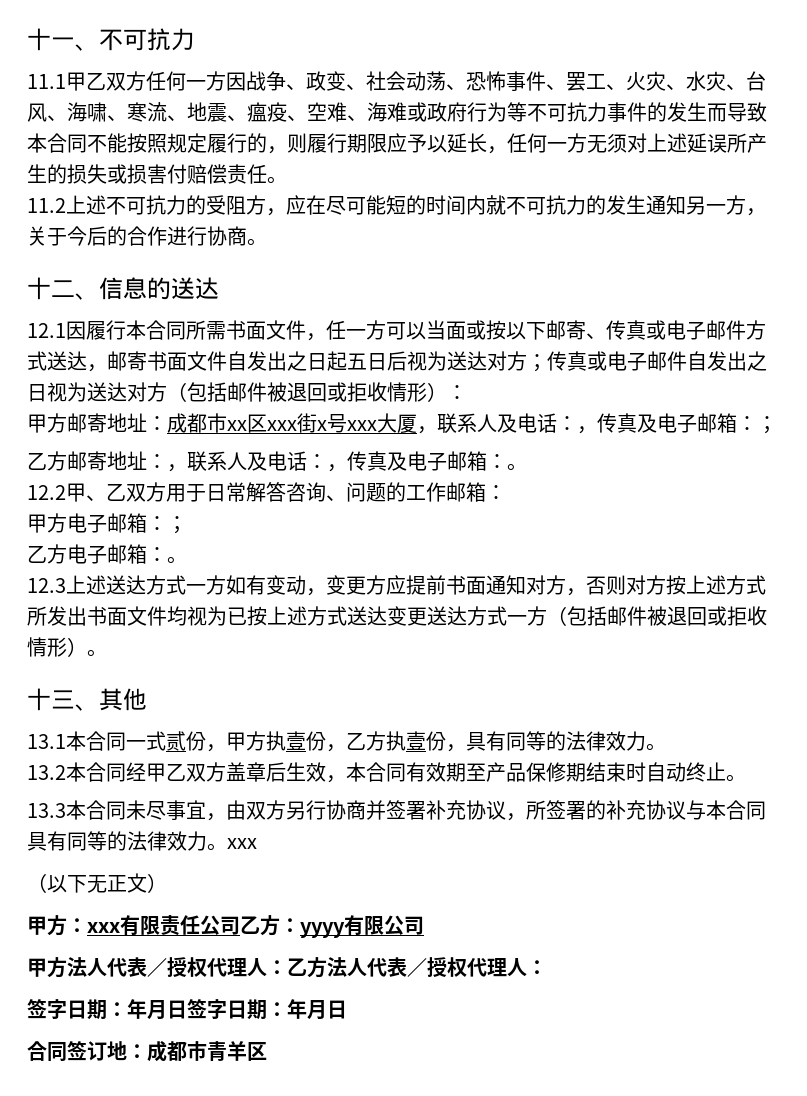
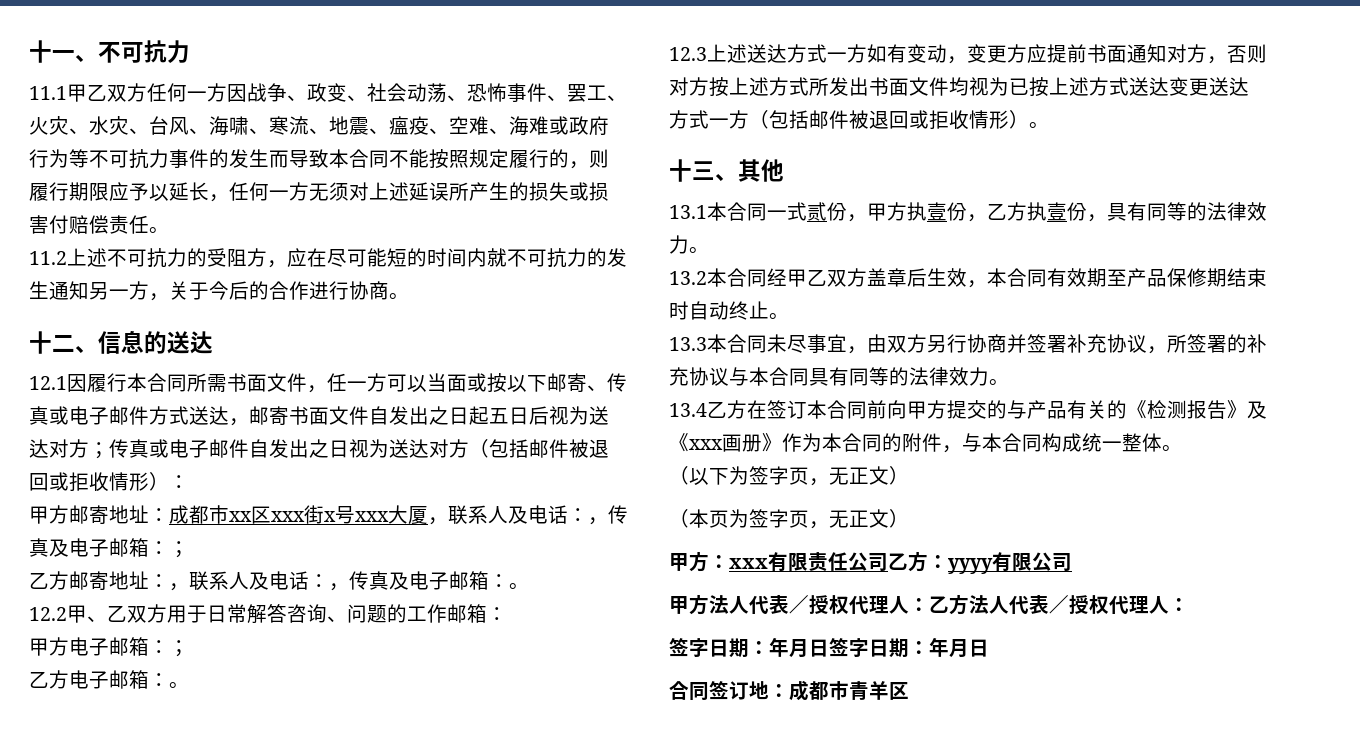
[227,838,257,849] [27,873,87,893] xxx // （以下 -> [669,400,1267,419] [669,433,1182,453] [669,466,909,486] [669,509,829,529] // 13.4乙方在签订本合同前向甲方提交的与产品有关的《检测报告》及《xxx画册》作为本合同的附件，与本合同构成统一整体。 // （以下为签字页，无正文） // （本页为签字页，

